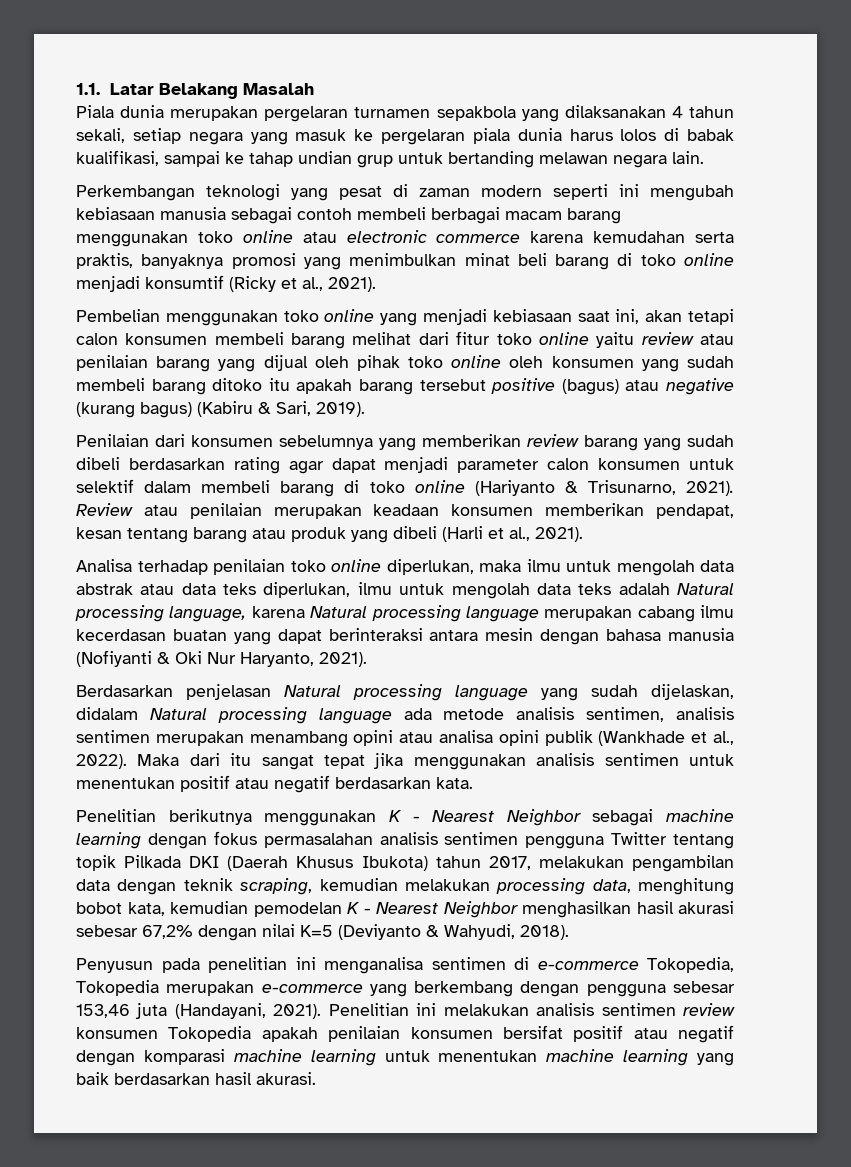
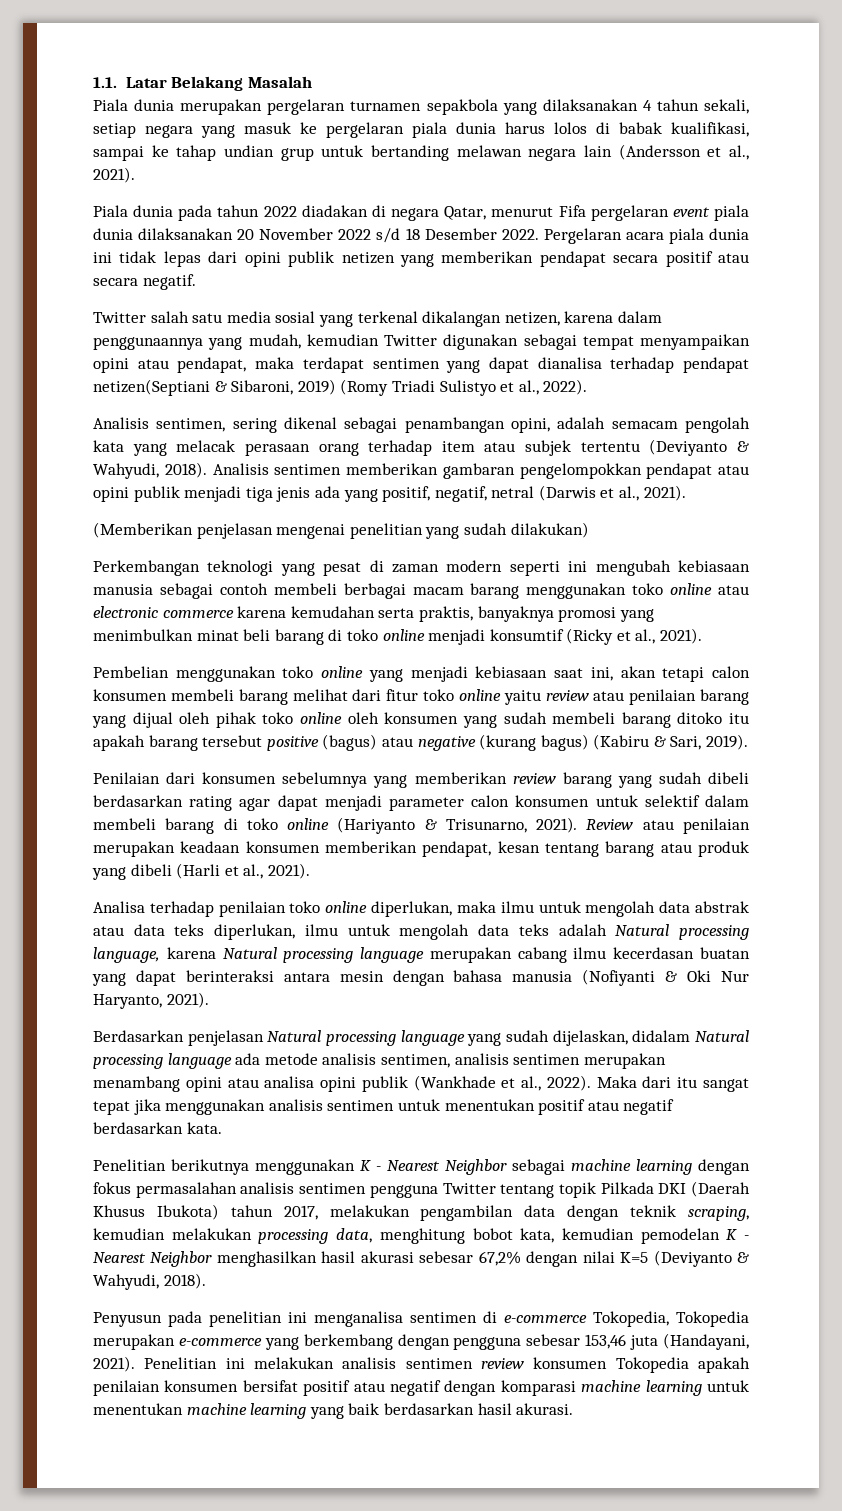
[672,151,704,164] lain. -> [584,144,749,160] [93,167,135,183] [93,205,749,221] [93,228,750,244] [93,251,749,267] [93,274,196,290] [93,311,662,327] [93,334,750,350] [93,357,749,373] [93,379,588,396] [93,417,750,433] [93,439,749,456] [93,462,749,479] [93,485,686,502] [93,522,589,539] lain (Andersson et al., 2021). // Piala dunia pada tahun 2022 diadakan di negara Qatar, menurut Fifa pergelaran event piala dunia dilaksanakan 20 November 2022 s/d 18 Desember 2022. Pergelaran acara piala dunia ini tidak lepas dari opini publik netizen yang memberikan pendapat secara positif atau secara negatif. // Twitter salah satu media sosial yang terkenal dikalangan netizen, karena dalam penggunaannya yang mudah, kemudian Twitter digunakan sebagai tempat menyampaikan opini atau pendapat, maka terdapat sentimen yang dapat dianalisa terhadap pendapat netizen(Septiani & Sibaroni, 2019) (Romy Triadi Sulistyo et al., 2022). // Analisis sentimen, sering dikenal sebagai penambangan opini, adalah semacam pengolah kata yang melacak perasaan orang terhadap item atau subjek tertentu (Deviyanto & Wahyudi, 2018). Analisis sentimen memberikan gambaran pengelompokkan pendapat atau opini publik menjadi tiga jenis ada yang positif, negatif, netral (Darwis et al., 2021). // (Memberikan penjelasan mengenai penelitian yang sudah dilakukan)

